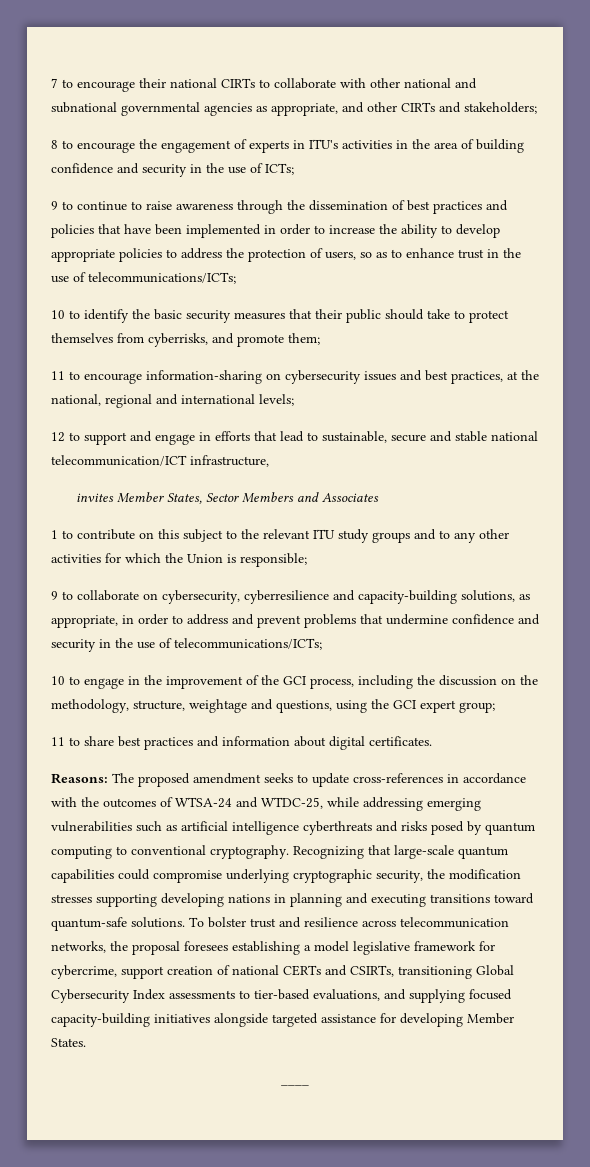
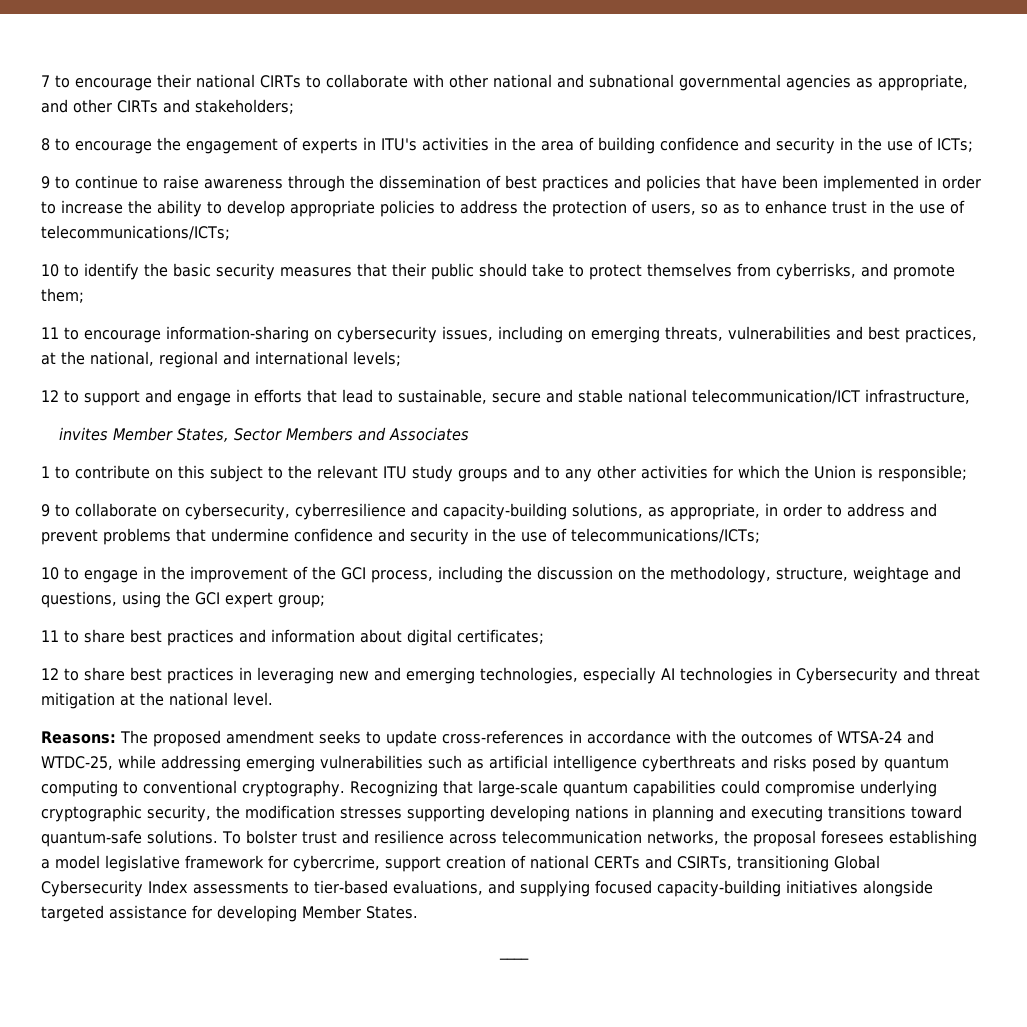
[364,371,396,381] issues -> [442,326,831,343] issues, including on emerging threats, vulnerabilities
[369,736,432,746] certificates. -> [457,629,544,644] [41,667,980,684] [41,692,273,709] certificates; // 12 to share best practices in leveraging new and emerging technologies, especially AI technologies in Cybersecurity and threat mitigation at the national level.

